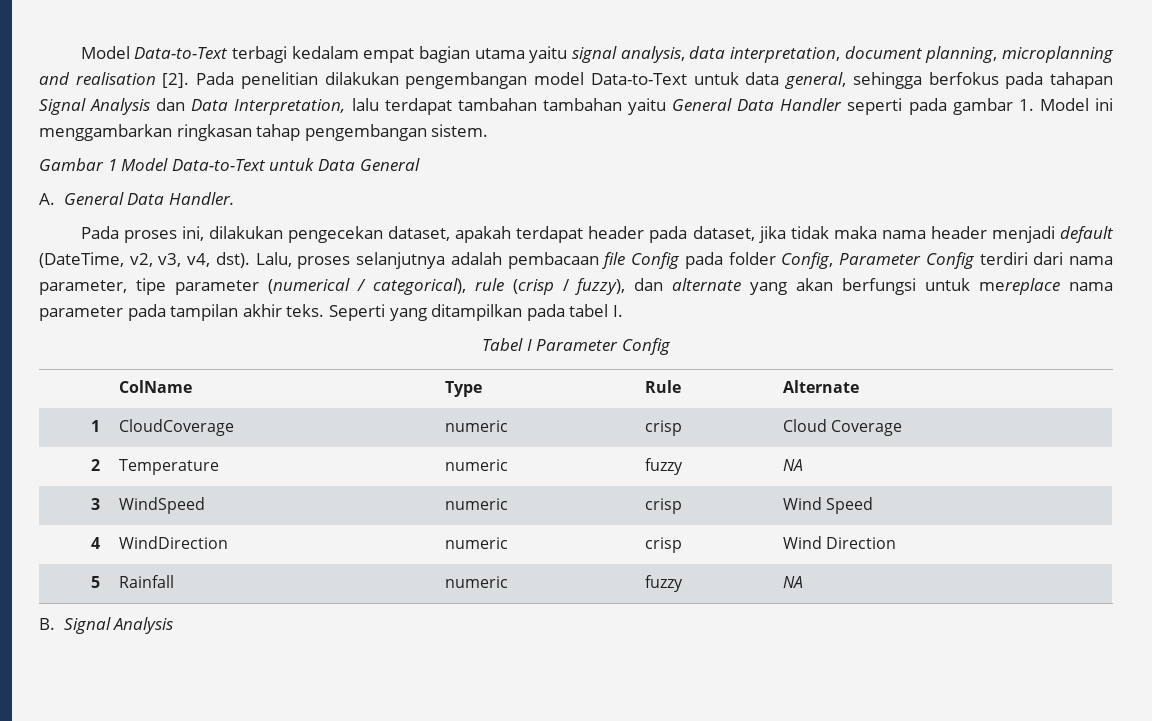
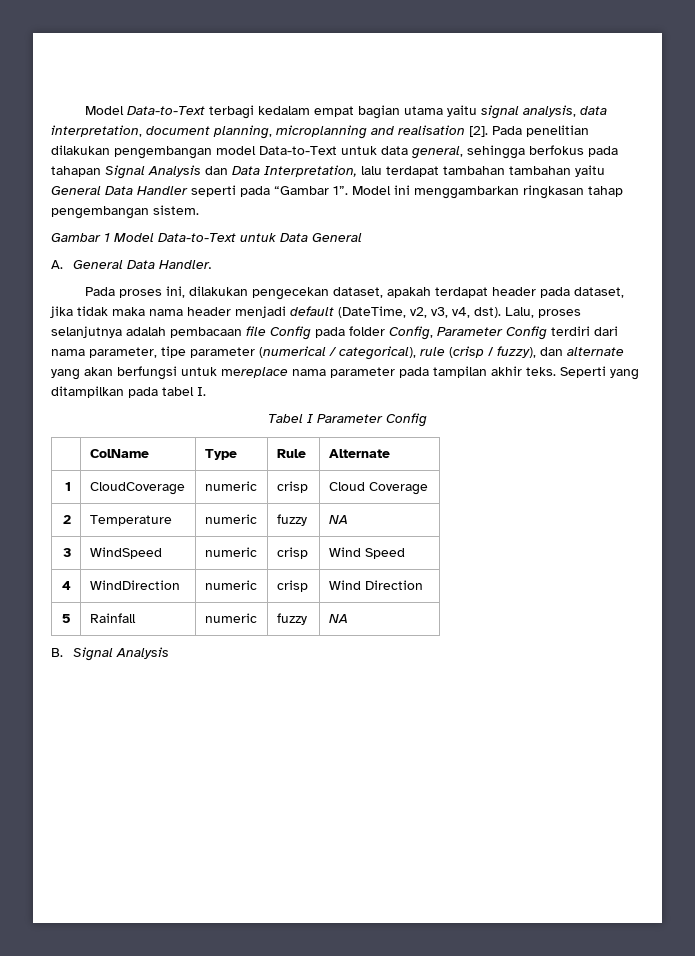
[952,98,1034,115] gambar 1. -> [274,186,348,195] “Gambar 1”.

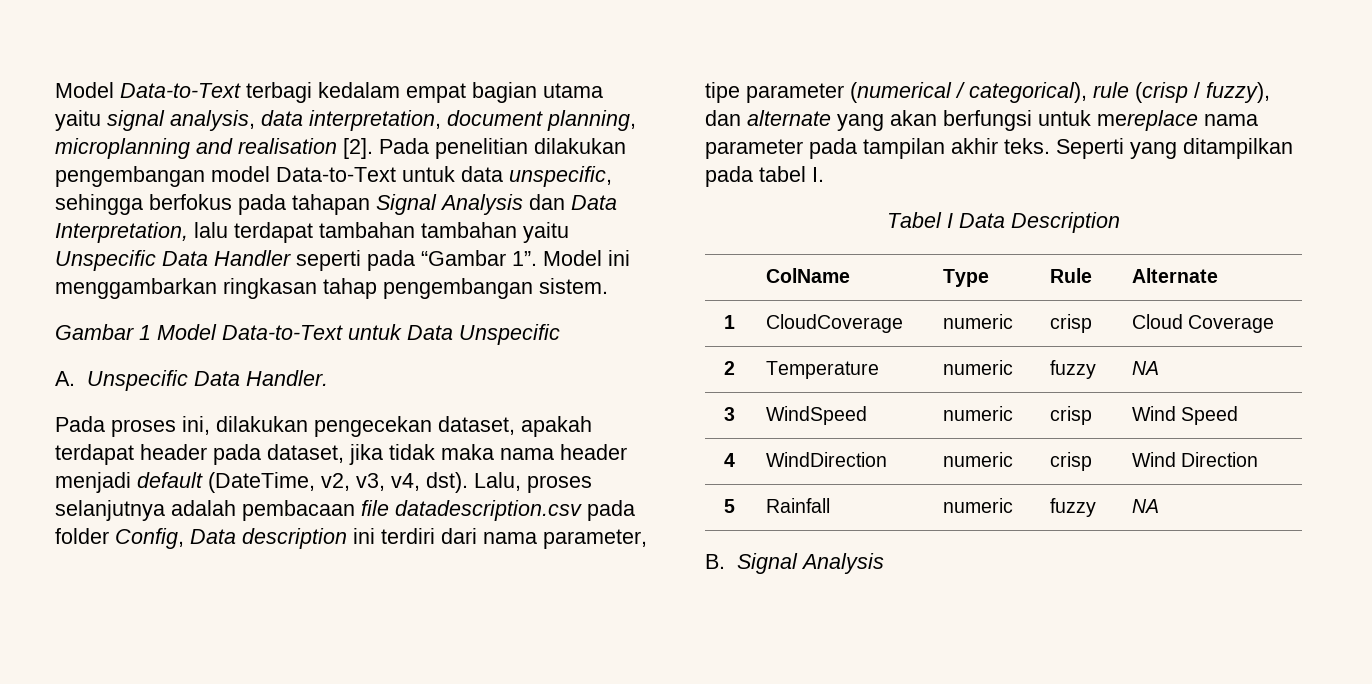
[411,146,463,159] general, -> [509,166,612,187] unspecific,
[51,186,101,195] General -> [55,250,156,271] Unspecific
[312,233,362,242] General -> [459,324,560,345] Unspecific
[73,260,124,269] General -> [87,370,189,391] Unspecific
[270,326,311,340] Config -> [395,500,582,521] datadescription.csv
[437,326,547,340] Parameter Config -> [190,528,375,549] Data description ini
[317,413,427,427] Parameter Config -> [959,212,1120,233] Data Description

